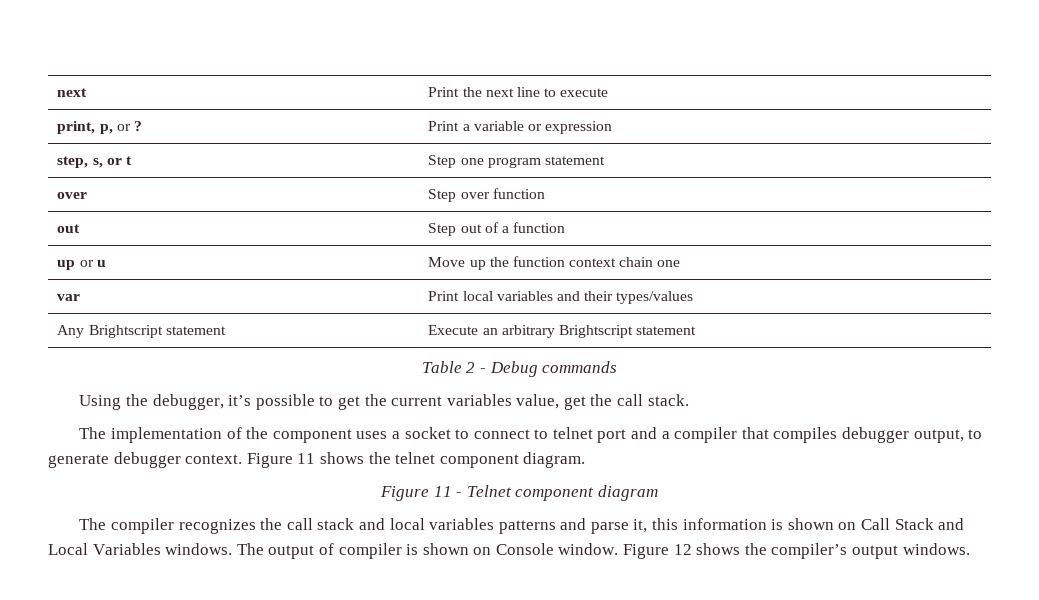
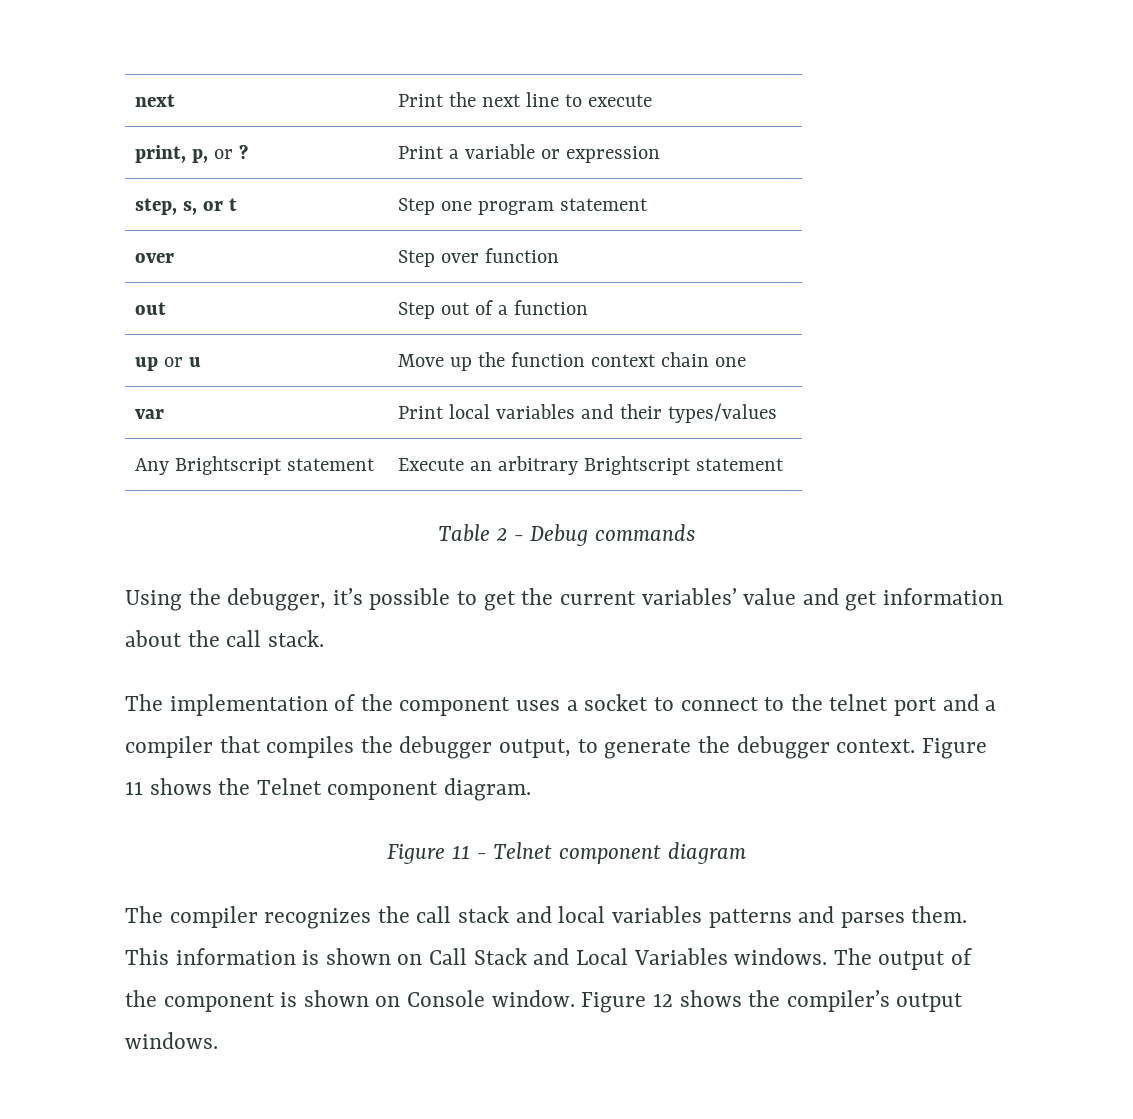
[446,394,586,410] variables value, get -> [641,588,1003,611] [125,630,182,647] variables’ value and get information about
(549, 434) none -> [790,694,823,711] the
(838, 435) none -> [360,736,393,753] the
(109, 461) none -> [697,736,730,753] the
[395,452,436,464] telnet -> [256,778,322,795] Telnet
[590,518,679,534] parse it, this -> [840,906,968,928] [125,948,169,965] parses them. This
[338,543,402,559] compiler -> [125,990,275,1012] the component

